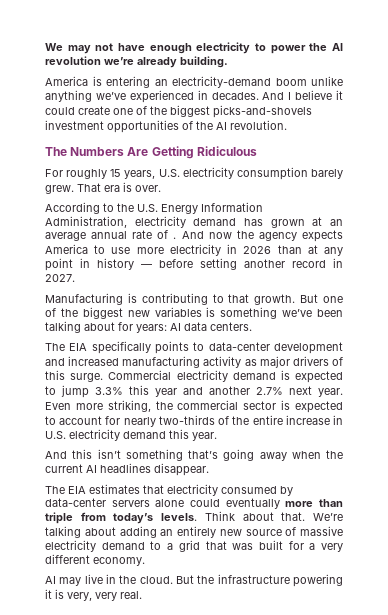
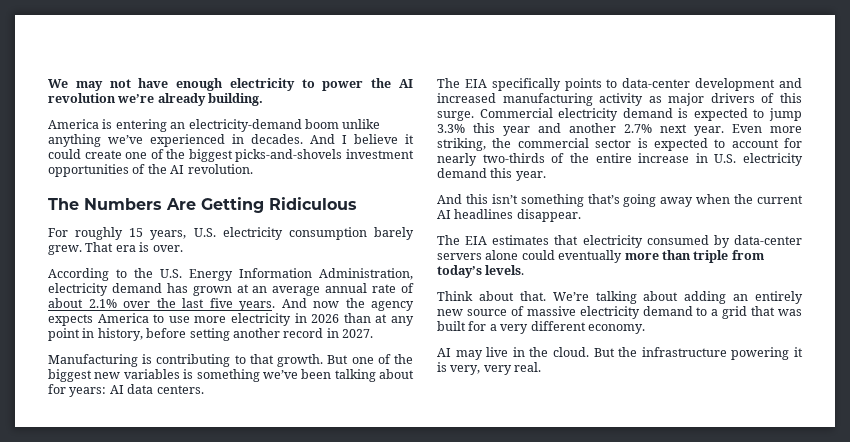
[173,237,177,239] . -> [48,298,275,311] about 2.1% over the last five years.
[97,258,152,270] history — -> [97,328,143,341] history,
(198, 517) none -> (525, 270) //

